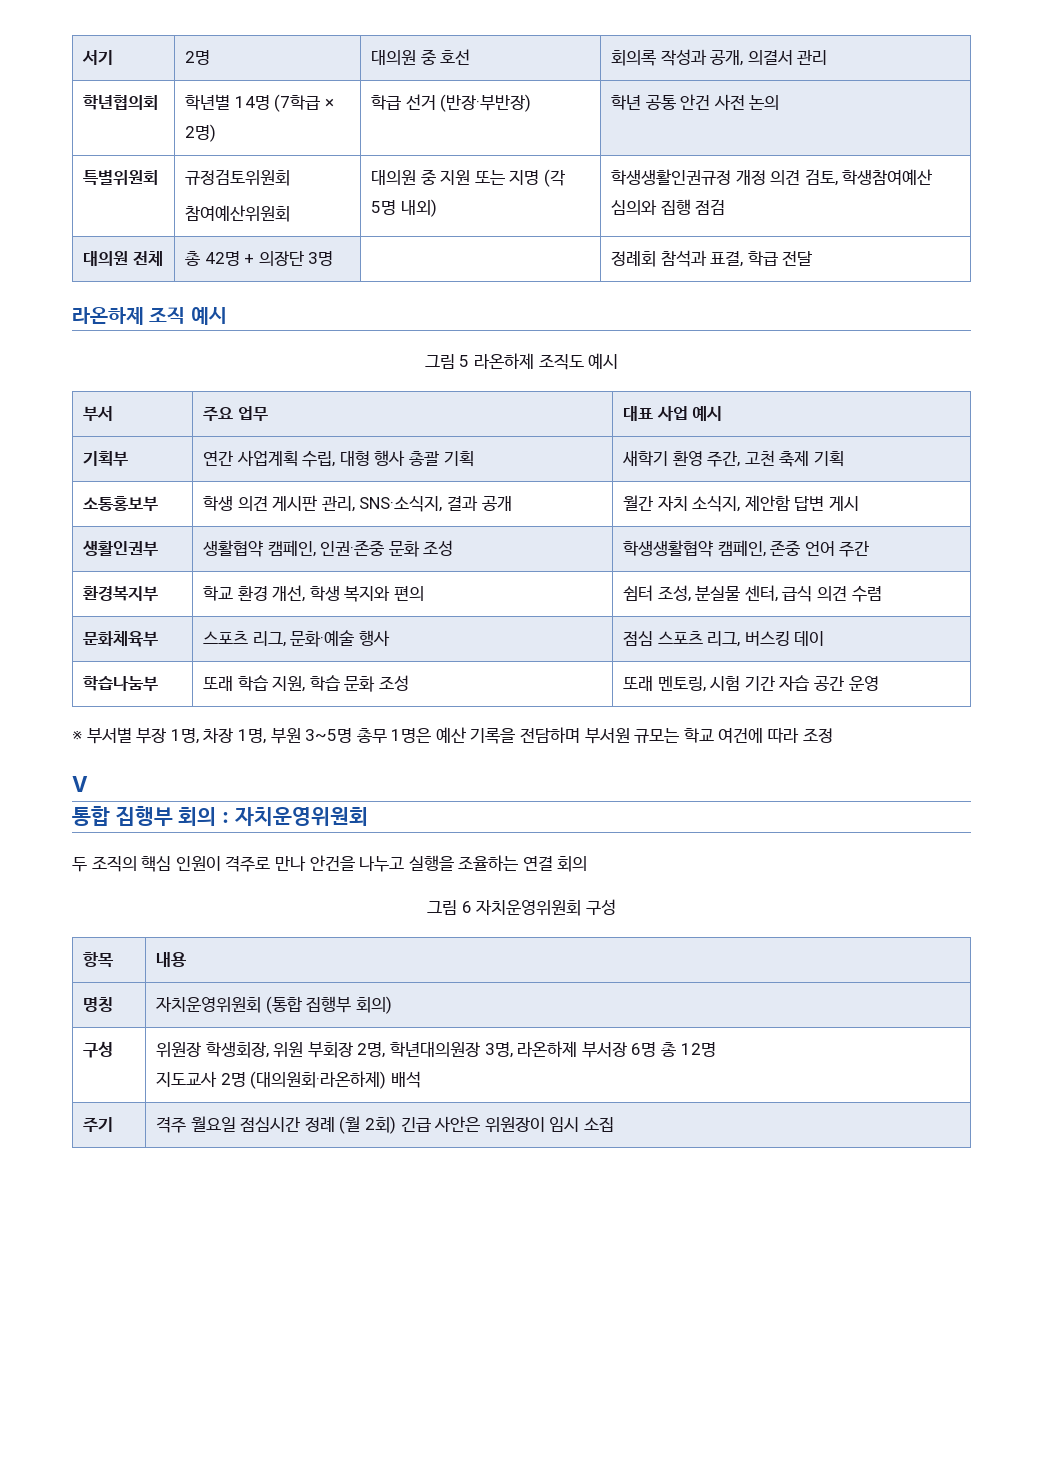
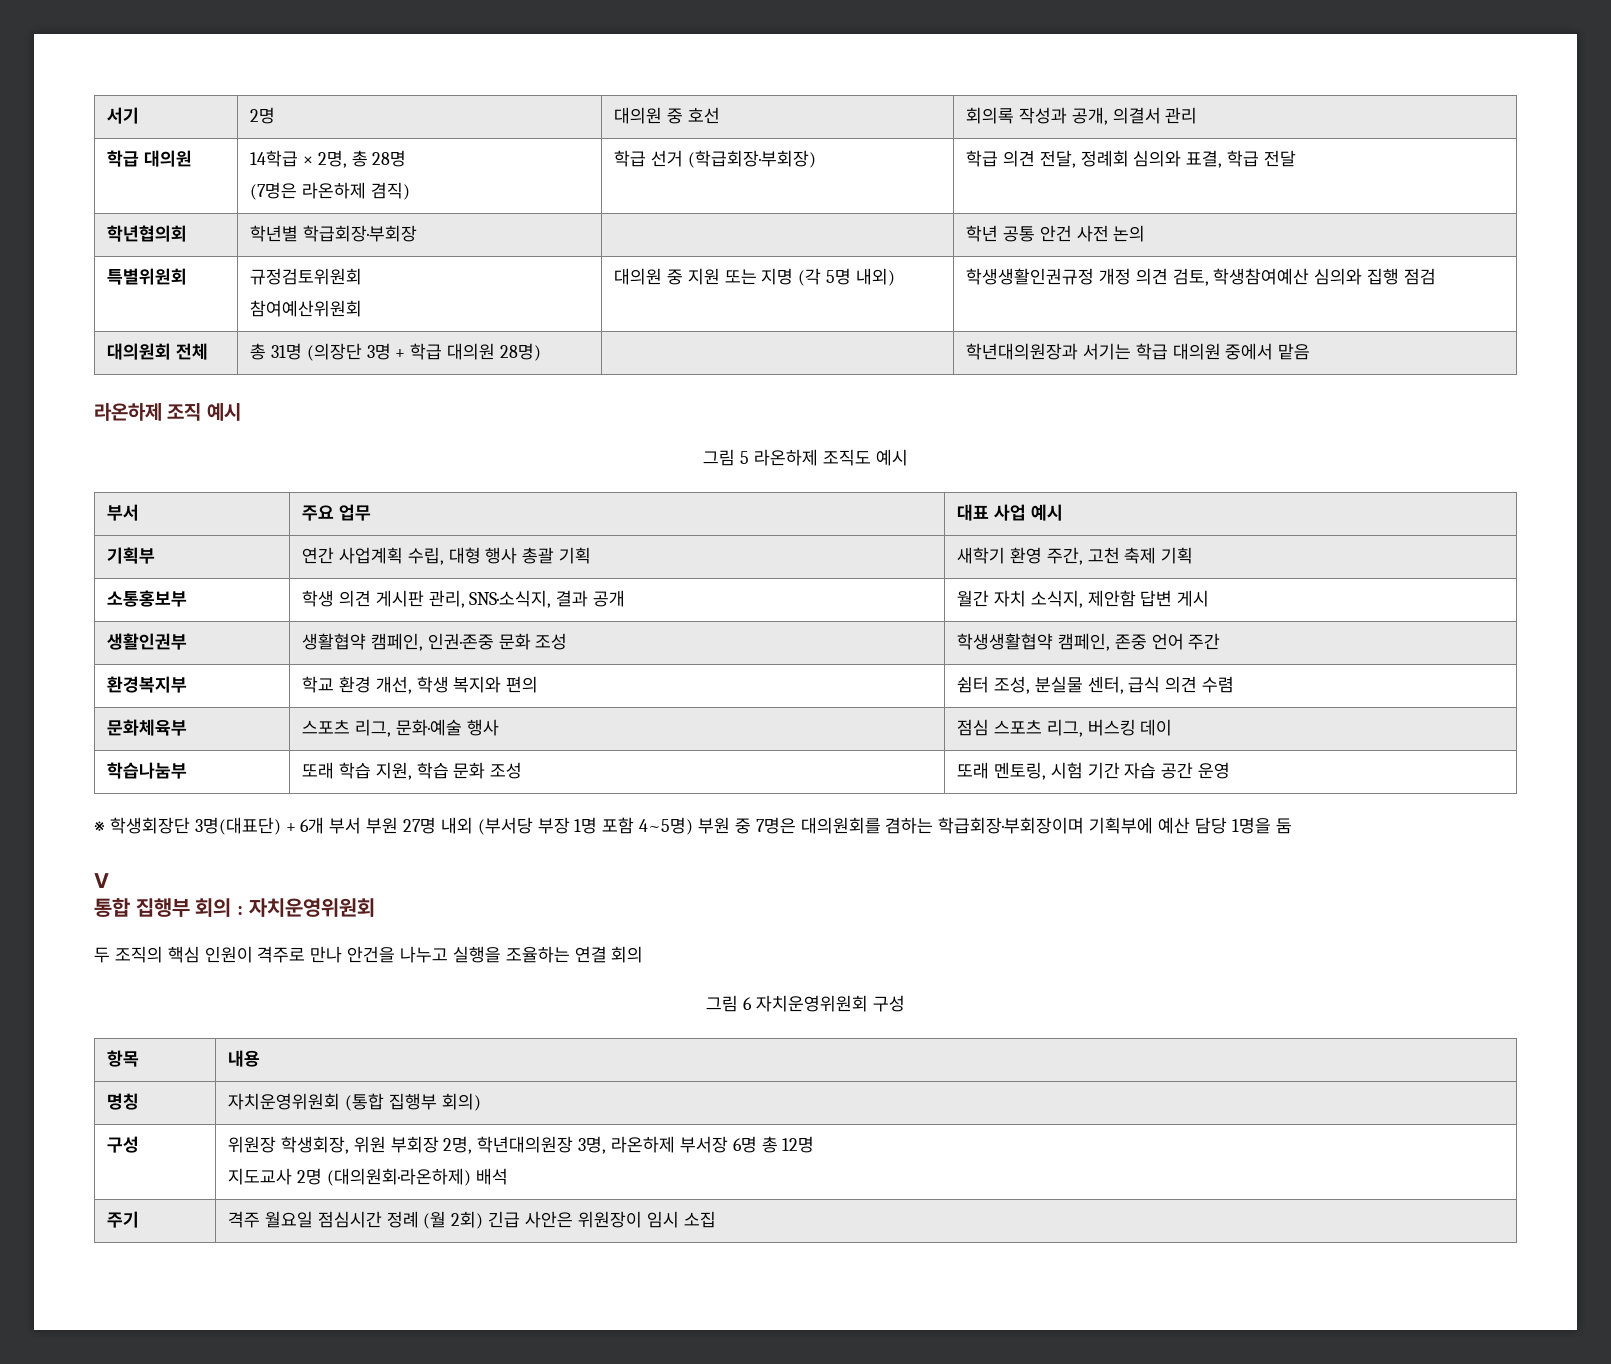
[83,95,159,110] [185,94,334,112] [185,124,217,142] [371,94,532,112] 학년협의회 | 학년별 14명 (7학급 × 2명) | 학급 선거 (반장·부반장) -> [106,150,192,167] [249,150,407,168] [249,182,410,200] [613,150,816,168] [965,150,1297,168] [106,225,187,242] [249,225,417,242] 학급 대의원 | 14학급 × 2명, 총 28명 // (7명은 라온하제 겸직) | 학급 선거 (학급회장·부회장) | 학급 의견 전달, 정례회 심의와 표결, 학급 전달 // 학년협의회 | 학년별 학급회장·부회장 |
[83,251,129,266] 대의원 -> [106,343,171,360] 대의원회
[204,251,334,266] [611,250,813,267] 42명 + 의장단 3명 | | 정례회 참석과 표결, 학급 전달 -> [270,343,542,361] [965,343,1311,360] 31명 (의장단 3명 + 학급 대의원 28명) | | 학년대의원장과 서기는 학급 대의원 중에서 맡음
[86,727,833,744] 부서별 부장 1명, 차장 1명, 부원 3~5명 총무 1명은 예산 기록을 전담하며 부서원 규모는 학교 여건에 따라 조정 -> [109,817,1292,835] 학생회장단 3명(대표단) + 6개 부서 부원 27명 내외 (부서당 부장 1명 포함 4~5명) 부원 중 7명은 대의원회를 겸하는 학급회장·부회장이며 기획부에 예산 담당 1명을 둠

